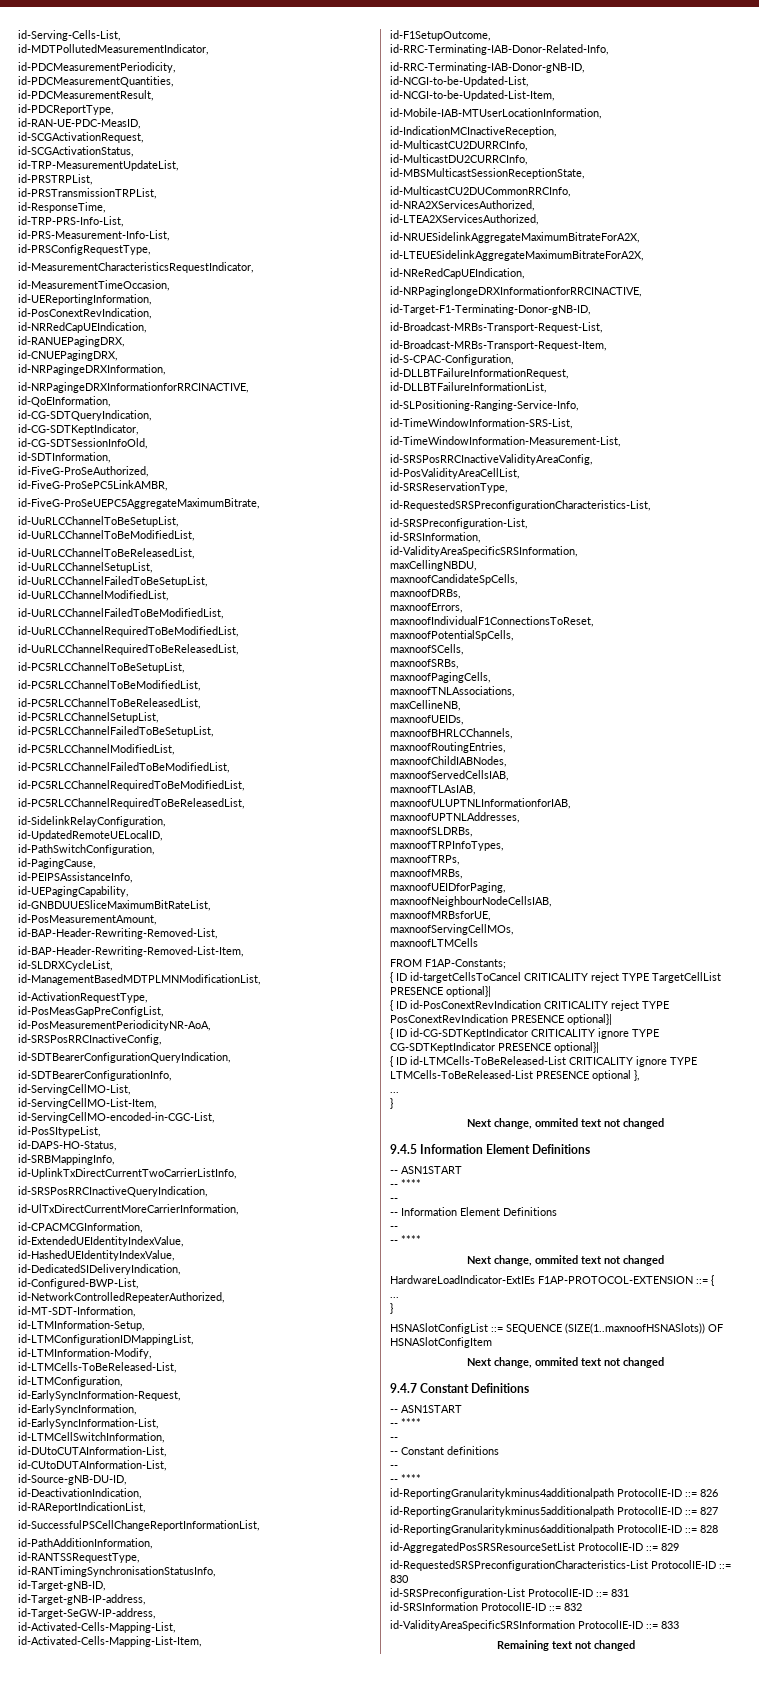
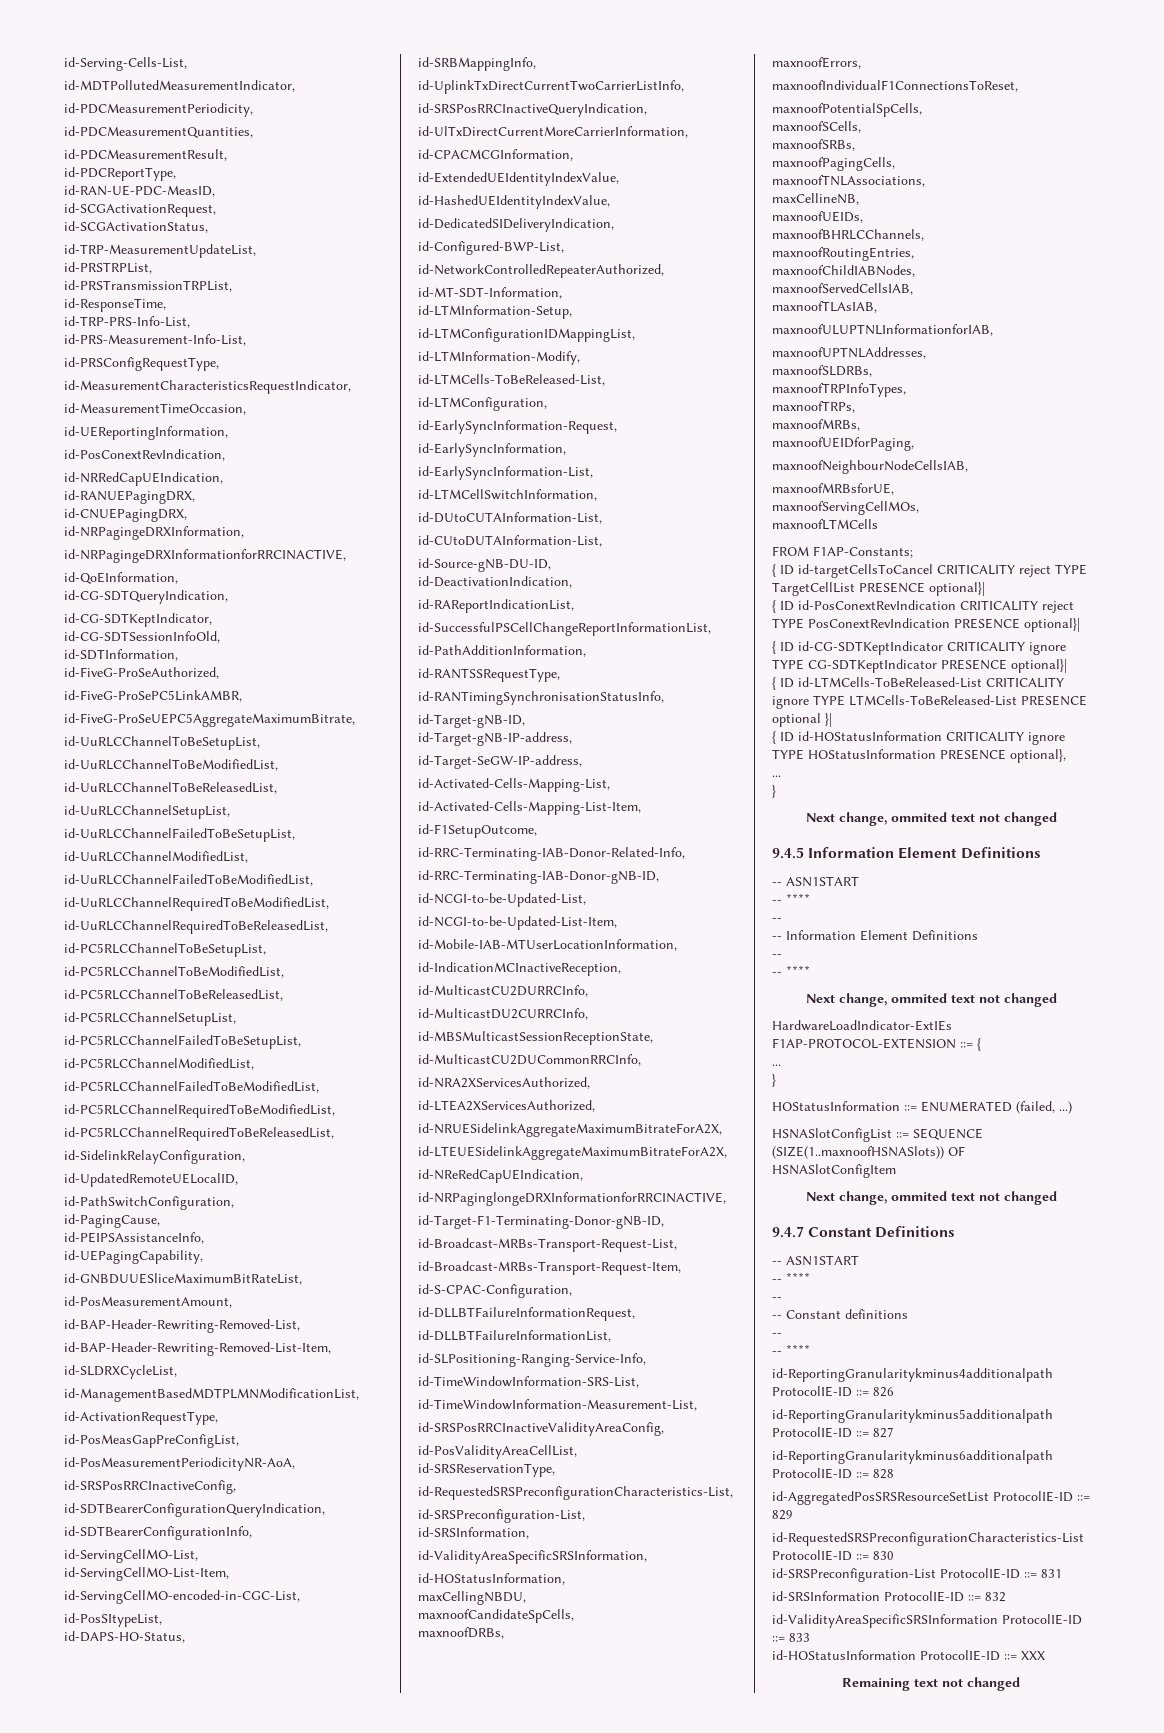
(578, 551) none -> [418,1573,565,1585] // id-HOStatusInformation,
[634,1070,640,1081] }, -> [825,713,832,727] [772,731,1065,745] [772,749,1066,763] }| // { ID id-HOStatusInformation CRITICALITY ignore TYPE HOStatusInformation PRESENCE optional},
(393, 1308) none -> [772,1101,1072,1114] // HOStatusInformation ::= ENUMERATED (failed, ...)
(679, 1625) none -> [772,1650,1045,1661] // id-HOStatusInformation ProtocolIE-ID ::= XXX

